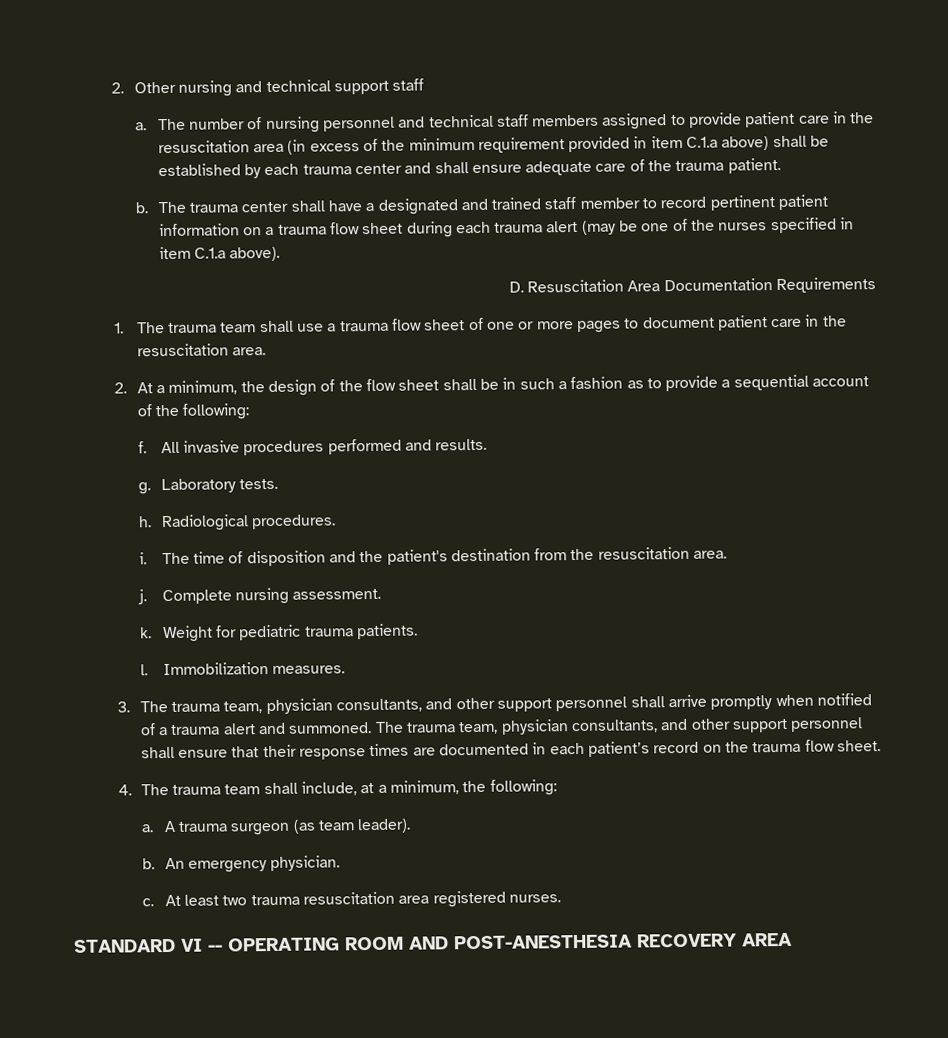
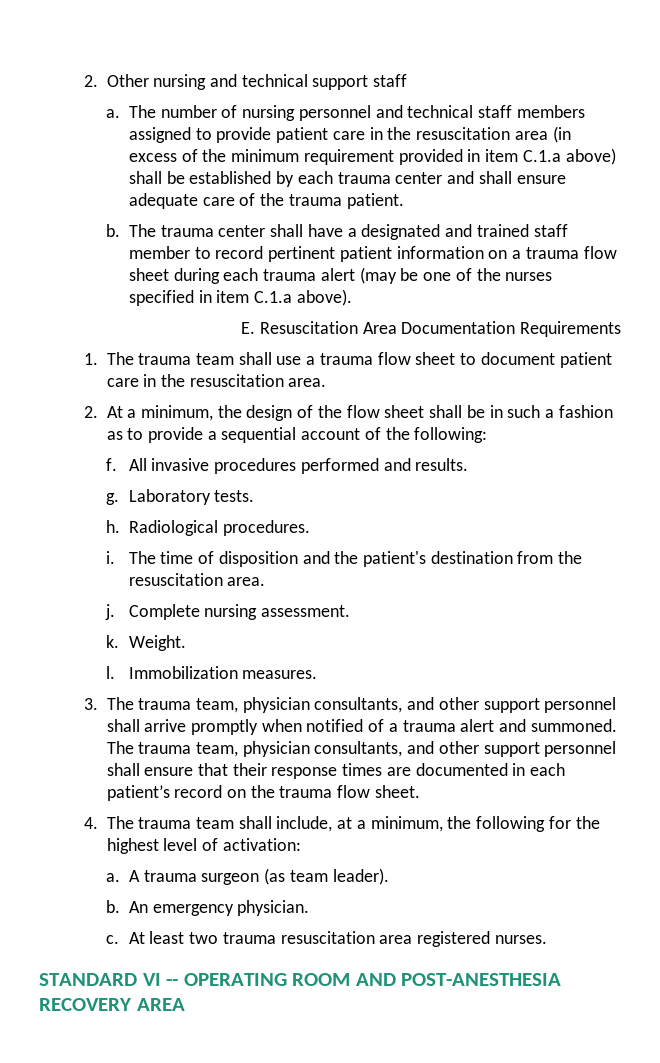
[508,281,524,293] D. -> [241,322,256,334] E.
[468,317,621,333] of one or more pages -> (456, 358) none
[162,623,418,643] Weight for pediatric trauma patients. -> [128,635,186,651] Weight.
[489,779,557,796] following: -> [476,816,600,832] [106,838,301,854] following for the highest level of activation:

